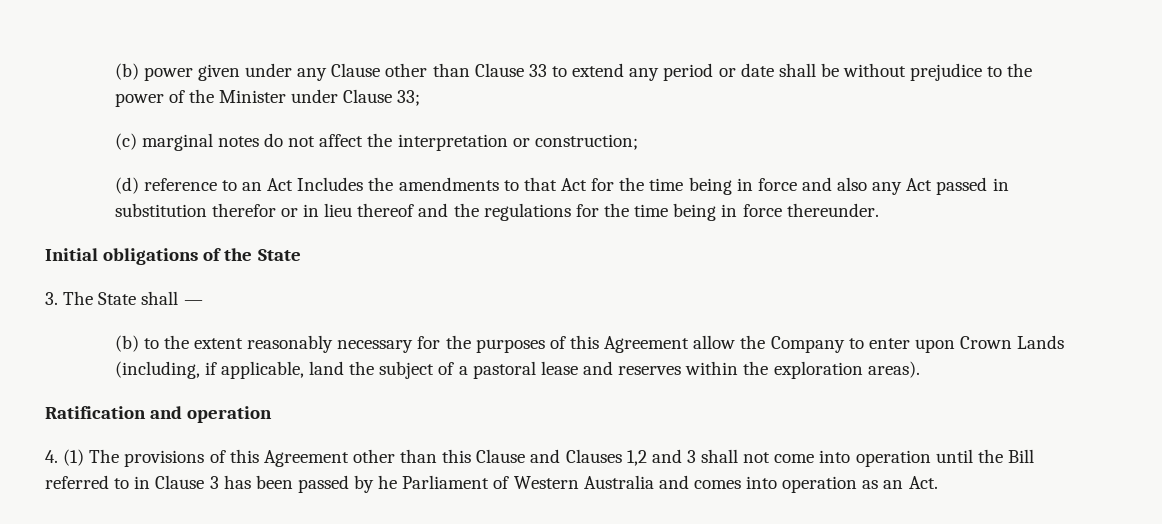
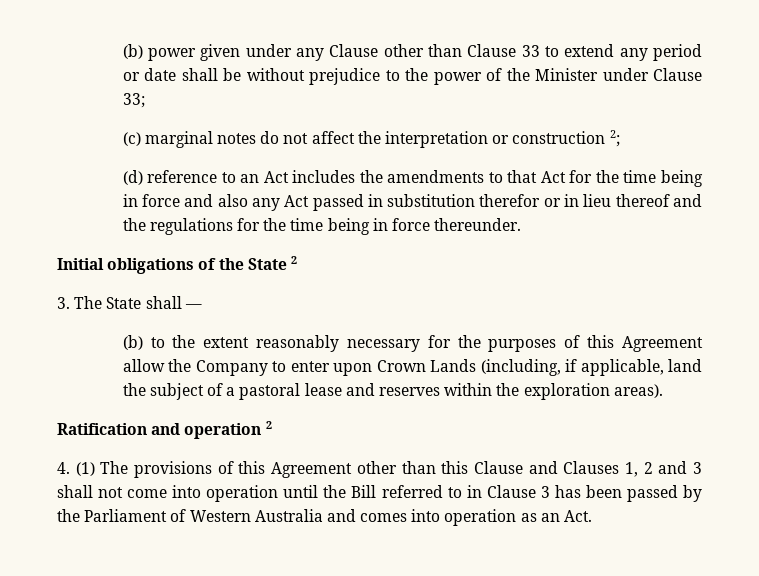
[534,134,638,150] construction; -> [512,130,620,147] construction 2;
[297,177,364,191] Includes -> [292,170,356,183] includes
(301, 255) none -> [290,256,297,264] 2
(273, 414) none -> [265,421,272,429] 2
[626,450,647,466] 1,2 -> [624,462,653,477] 1, 2
[378,475,398,489] he -> [57,509,80,522] the

